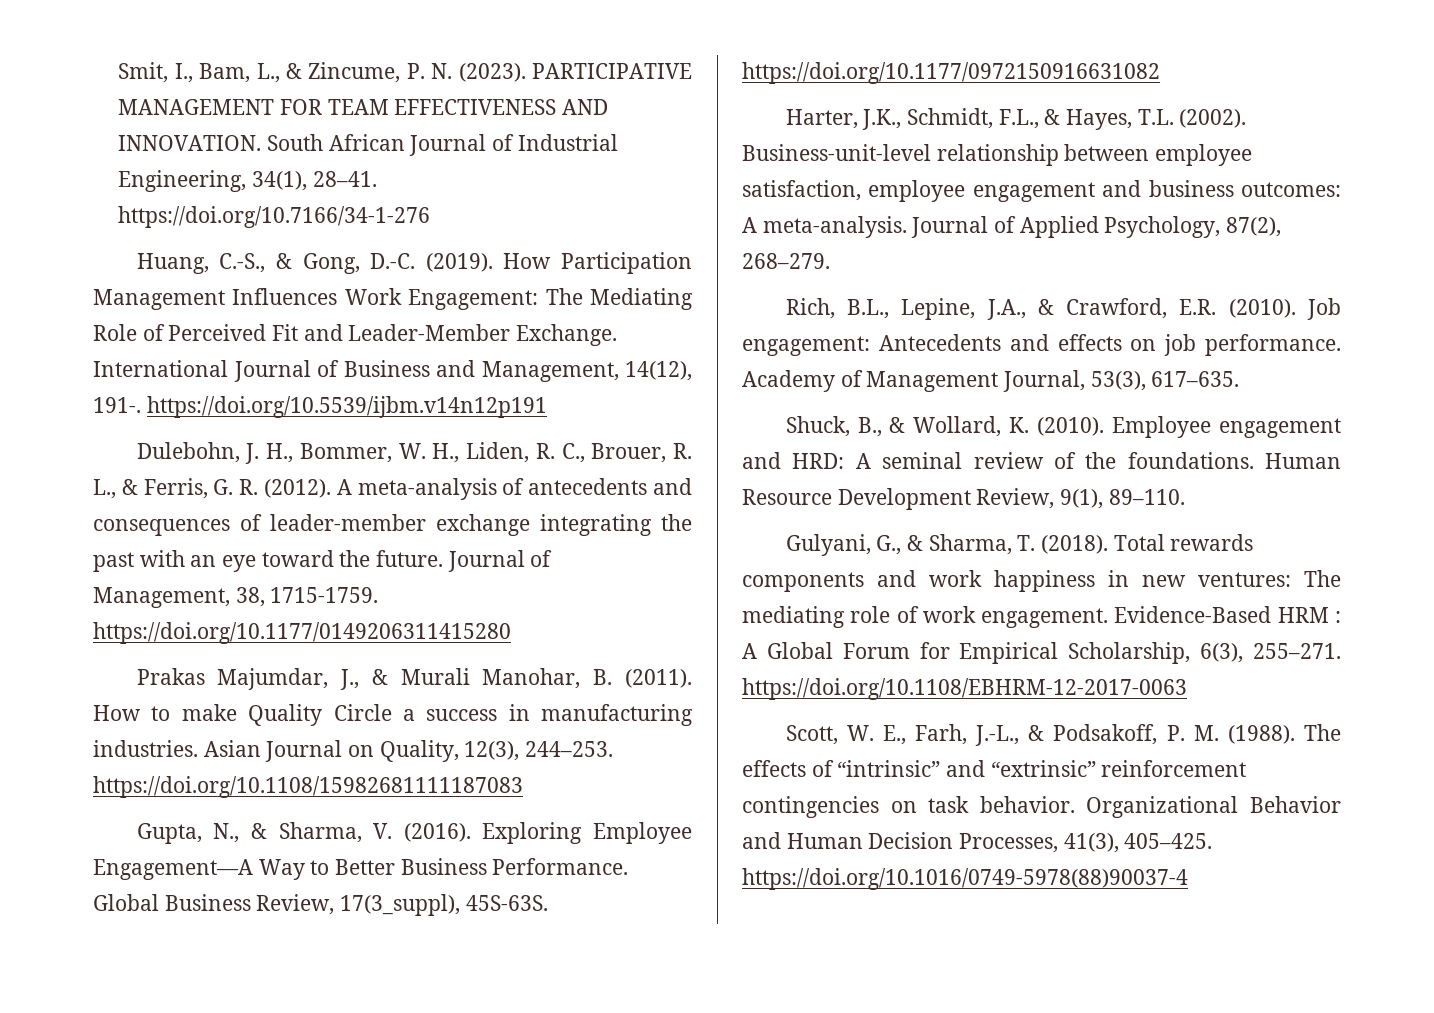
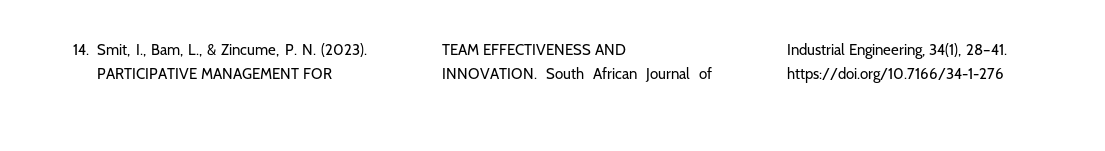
(118, 72) none -> [72,44,89,55] 14.
[136,252,692,274] [93,288,693,310] [93,324,618,346] [93,360,692,382] [93,396,547,418] [136,442,692,464] [93,478,692,500] [93,514,692,536] [93,550,553,572] [93,587,379,608] [93,622,511,644] [136,668,692,690] [93,704,693,726] [93,740,614,762] [93,776,523,798] [136,822,692,844] [93,858,629,880] [93,894,548,916] [742,62,1160,84] [785,108,1247,130] [742,144,1253,166] [742,180,1341,202] [742,216,1282,238] [742,253,830,269] [785,298,1341,320] [742,334,1341,356] [742,370,1240,392] [785,416,1341,438] [742,452,1341,469] [742,488,1185,510] [785,534,1254,556] [742,570,1341,592] [742,606,1342,628] [742,642,1341,664] [742,678,1187,700] [785,724,1341,746] [742,760,1247,777] [742,796,1341,818] [742,832,1213,853] [742,868,1188,890] // Huang, C.-S., & Gong, D.-C. (2019). How Participation Management Influences Work Engagement: The Mediating Role of Perceived Fit and Leader-Member Exchange. International Journal of Business and Management, 14(12), 191-. https://doi.org/10.5539/ijbm.v14n12p191 // Dulebohn, J. H., Bommer, W. H., Liden, R. C., Brouer, R. L., & Ferris, G. R. (2012). A meta-analysis of antecedents and consequences of leader-member exchange integrating the past with an eye toward the future. Journal of Management, 38, 1715-1759. https://doi.org/10.1177/0149206311415280 // Prakas Majumdar, J., & Murali Manohar, B. (2011). How to make Quality Circle a success in manufacturing industries. Asian Journal on Quality, 12(3), 244–253. https://doi.org/10.1108/15982681111187083 // Gupta, N., & Sharma, V. (2016). Exploring Employee Engagement—A Way to Better Business Performance. Global Business Review, 17(3_suppl), 45S-63S. https://doi.org/10.1177/0972150916631082 // Harter, J.K., Schmidt, F.L., & Hayes, T.L. (2002). Business-unit-level relationship between employee satisfaction, employee engagement and business outcomes: A meta-analysis. Journal of Applied Psychology, 87(2), 268–279. // Rich, B.L., Lepine, J.A., & Crawford, E.R. (2010). Job engagement: Antecedents and effects on job performance. Academy of Management Journal, 53(3), 617–635. // Shuck, B., & Wollard, K. (2010). Employee engagement and HRD: A seminal review of the foundations. Human Resource Development Review, 9(1), 89–110. // Gulyani, G., & Sharma, T. (2018). Total rewards components and work happiness in new ventures: The mediating role of work engagement. Evidence-Based HRM : A Global Forum for Empirical Scholarship, 6(3), 255–271. https://doi.org/10.1108/EBHRM-12-2017-0063 // Scott, W. E., Farh, J.-L., & Podsakoff, P. M. (1988). The effects of “intrinsic” and “extrinsic” reinforcement contingencies on task behavior. Organizational Behavior and Human Decision Processes, 41(3), 405–425. https://doi.org/10.1016/0749-5978(88)90037-4 -> (1005, 75) none

